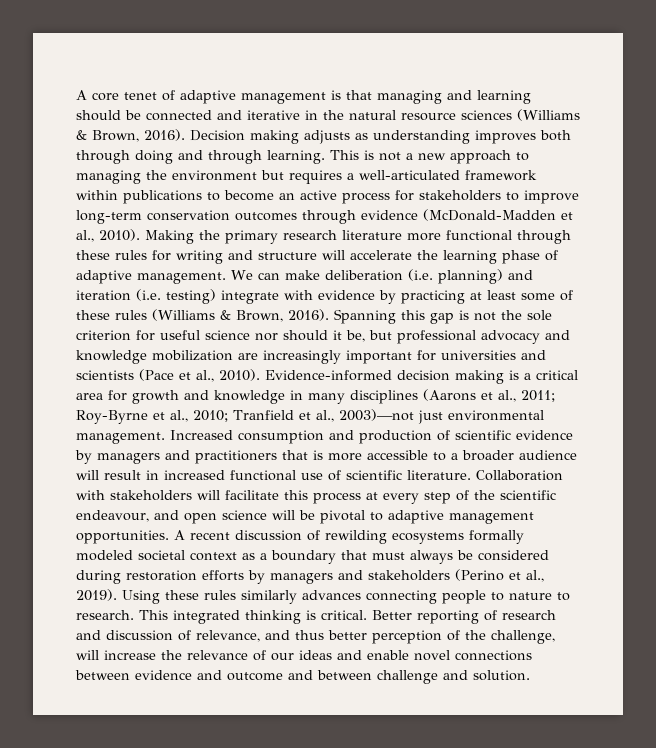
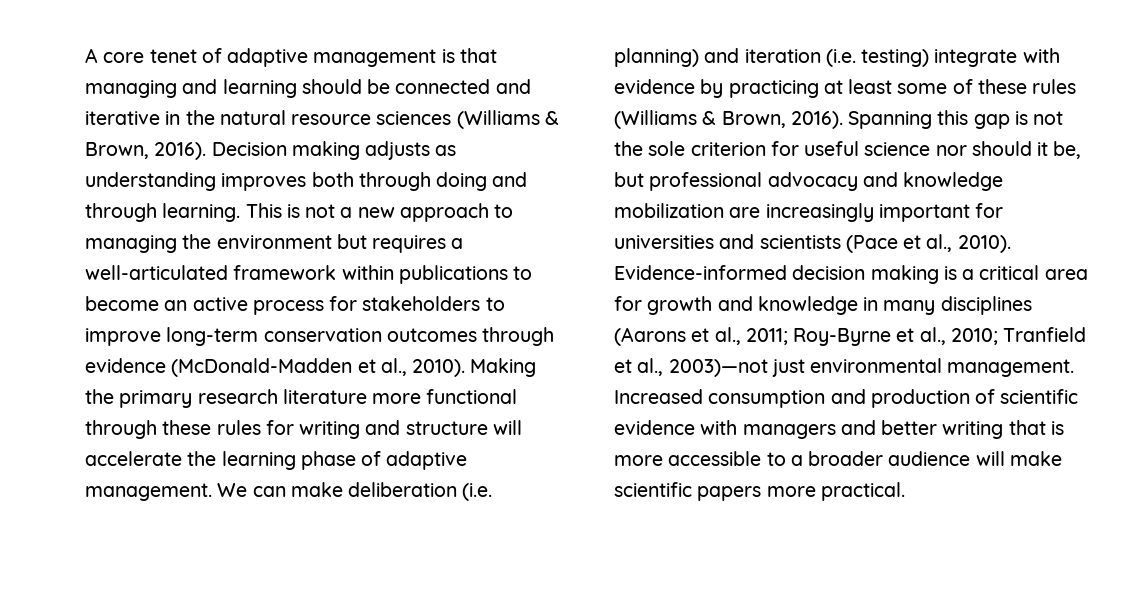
[75,450,277,464] by managers and practitioners -> [700,420,1004,439] with managers and better writing
[104,470,563,481] [76,490,556,504] [76,510,534,524] [76,530,524,544] [76,550,549,564] [76,569,544,584] [76,589,570,604] [76,610,556,624] [76,630,555,644] [76,650,532,661] [75,670,530,684] result in increased functional use of scientific literature. Collaboration with stakeholders will facilitate this process at every step of the scientific endeavour, and open science will be pivotal to adaptive management opportunities. A recent discussion of rewilding ecosystems formally modeled societal context as a boundary that must always be considered during restoration efforts by managers and stakeholders (Perino et al., 2019). Using these rules similarly advances connecting people to nature to research. This integrated thinking is critical. Better reporting of research and discussion of relevance, and thus better perception of the challenge, will increase the relevance of our ideas and enable novel connections between evidence and outcome and between challenge and solution. -> [1009,451,1062,466] [614,482,905,501] make scientific papers more practical.

